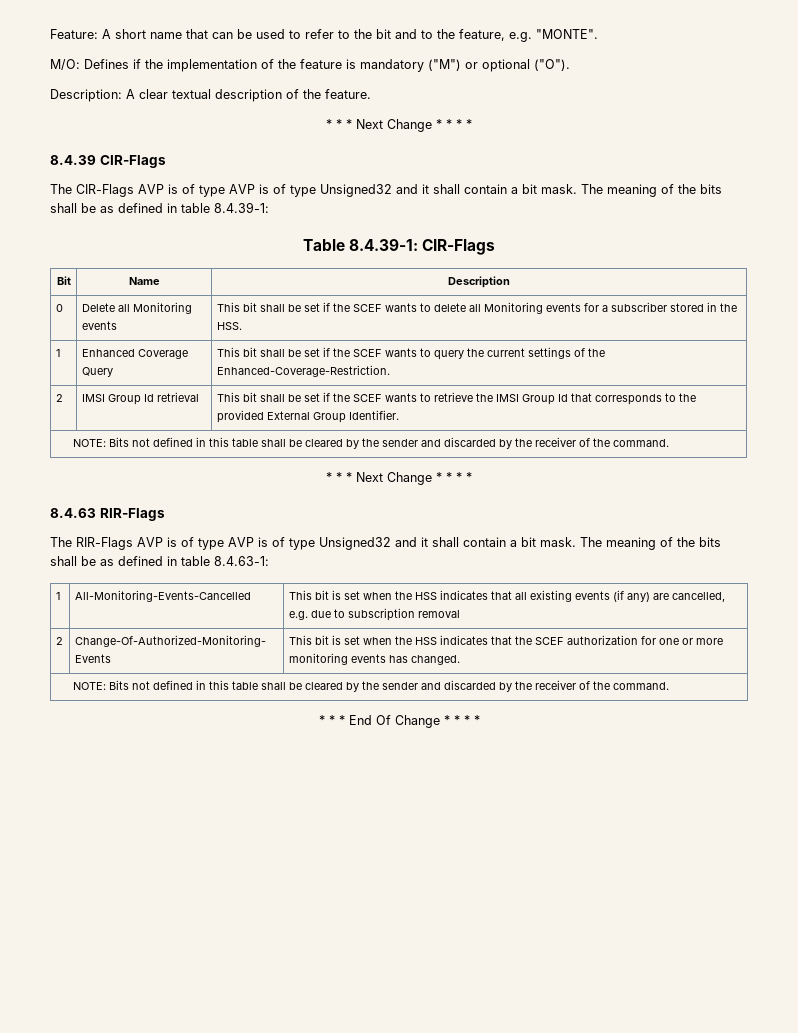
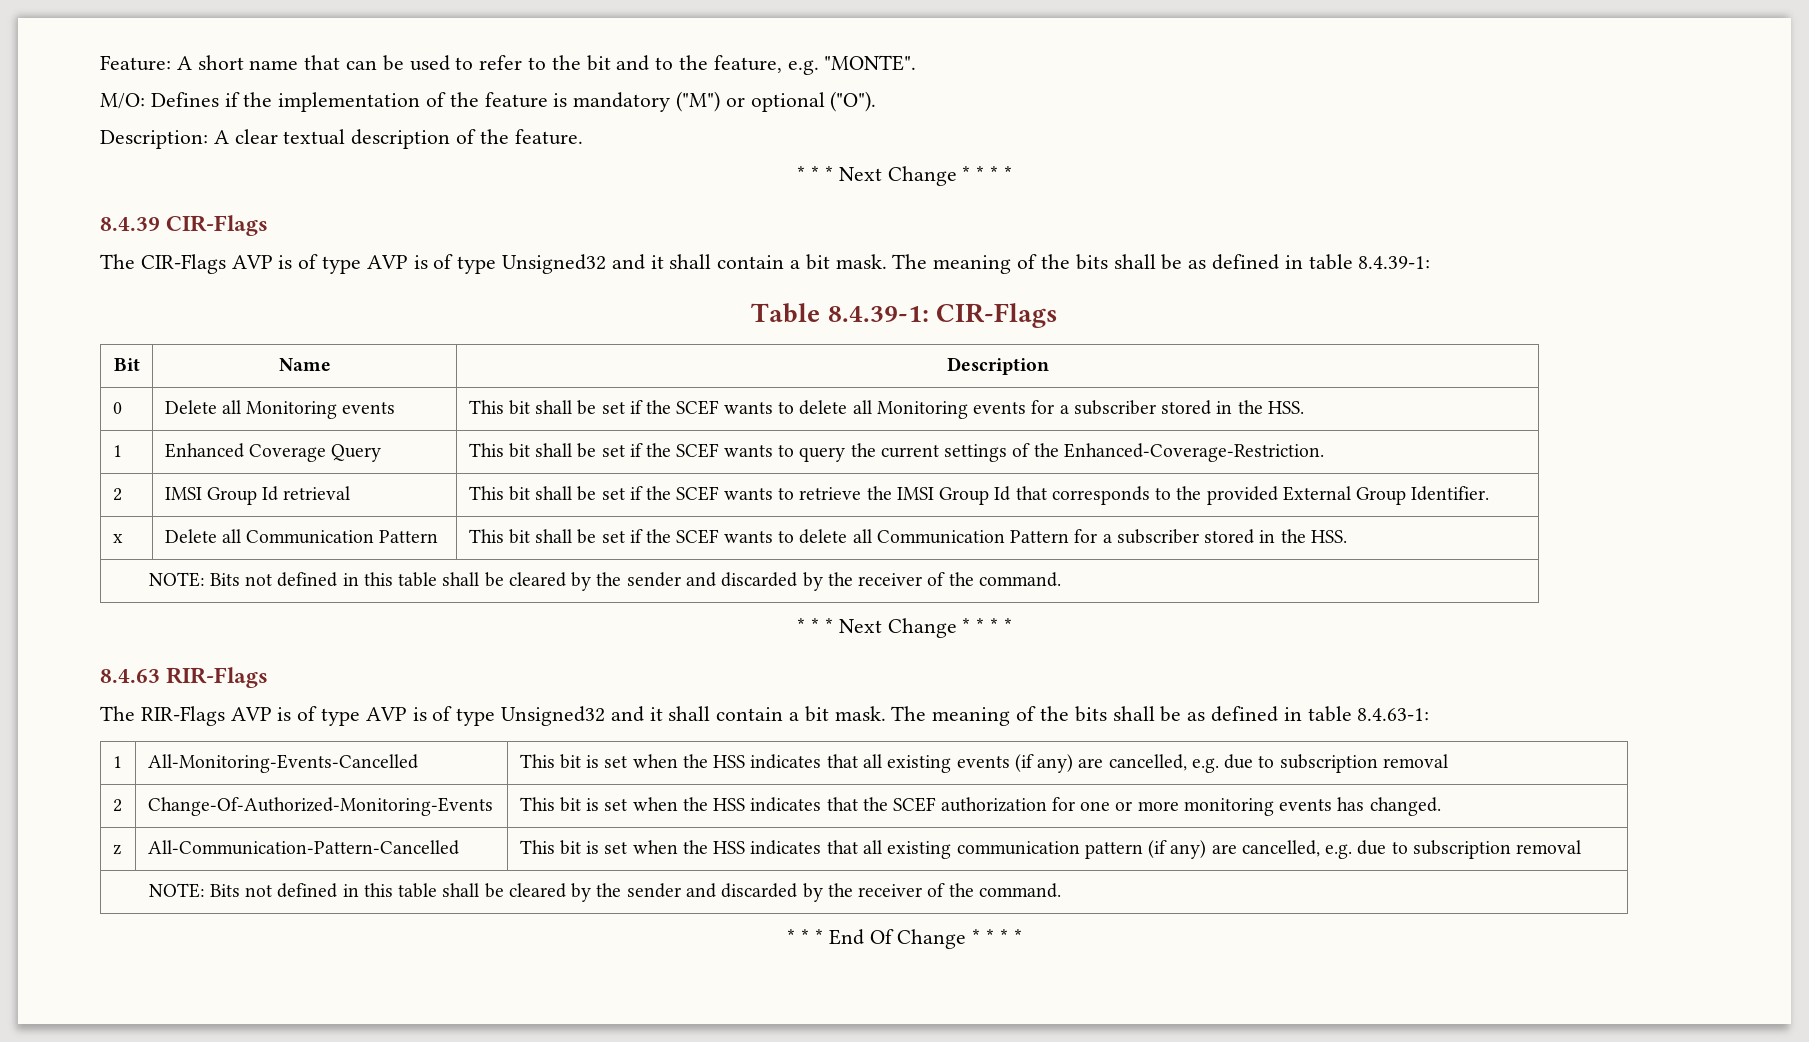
(399, 415) none -> [112,534,123,543] [164,529,439,544] [468,529,1347,544] // x | Delete all Communication Pattern | This bit shall be set if the SCEF wants to delete all Communication Pattern for a subscriber stored in the HSS.
(460, 660) none -> [112,844,121,855] [147,840,459,855] [519,840,1582,859] // z | All-Communication-Pattern-Cancelled | This bit is set when the HSS indicates that all existing communication pattern (if any) are cancelled, e.g. due to subscription removal

